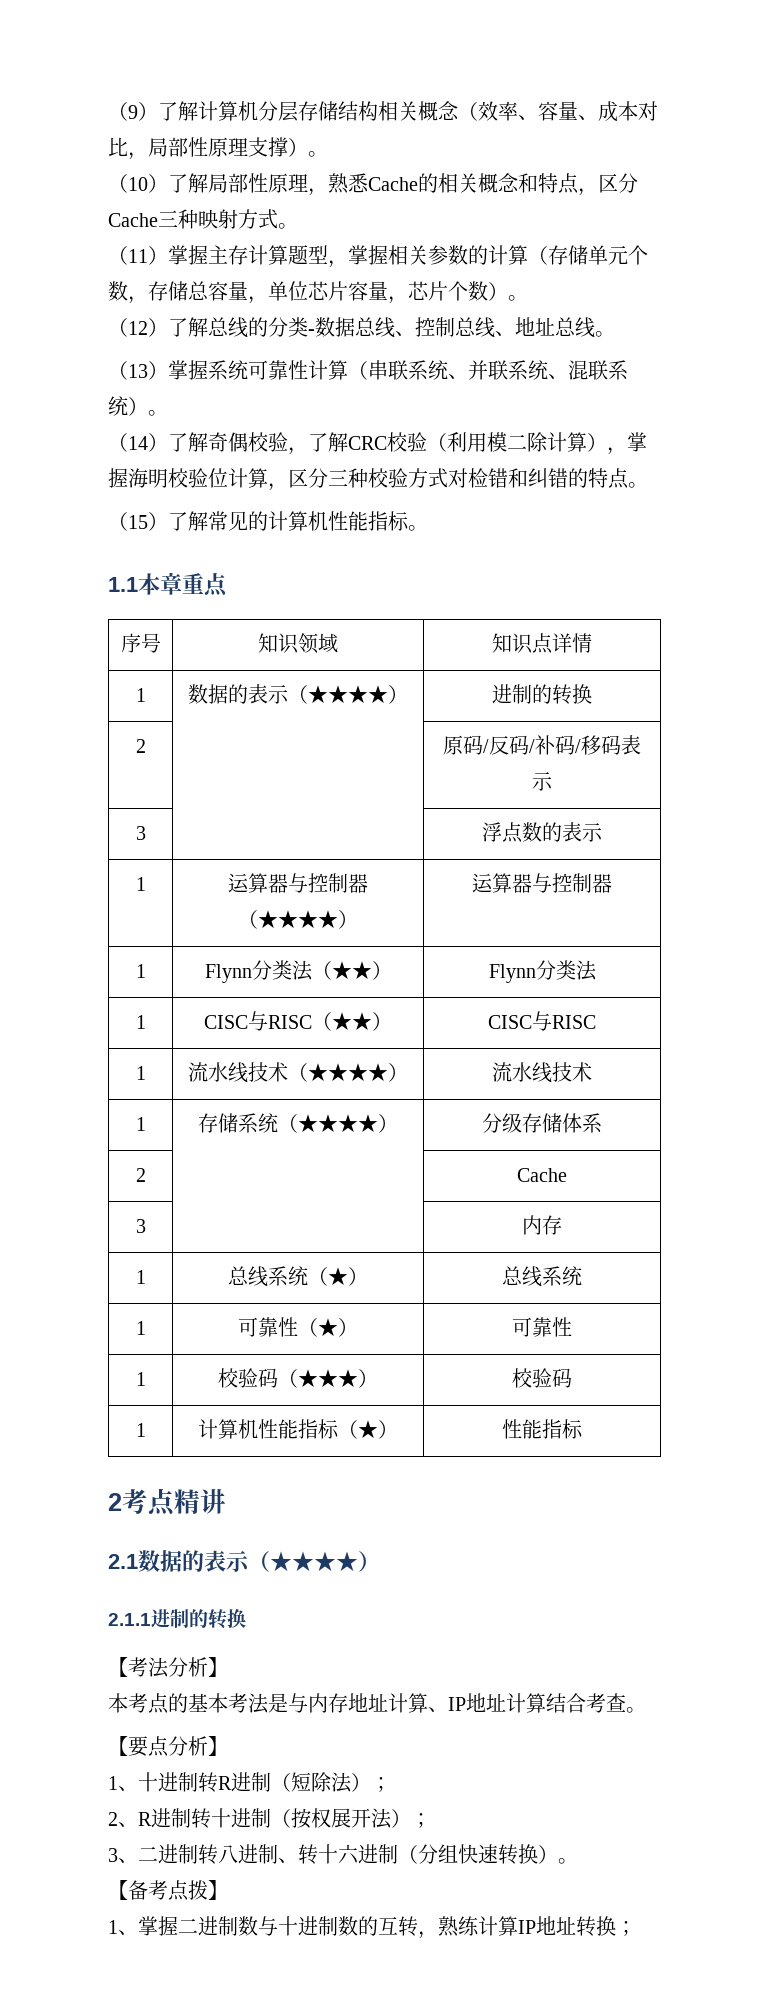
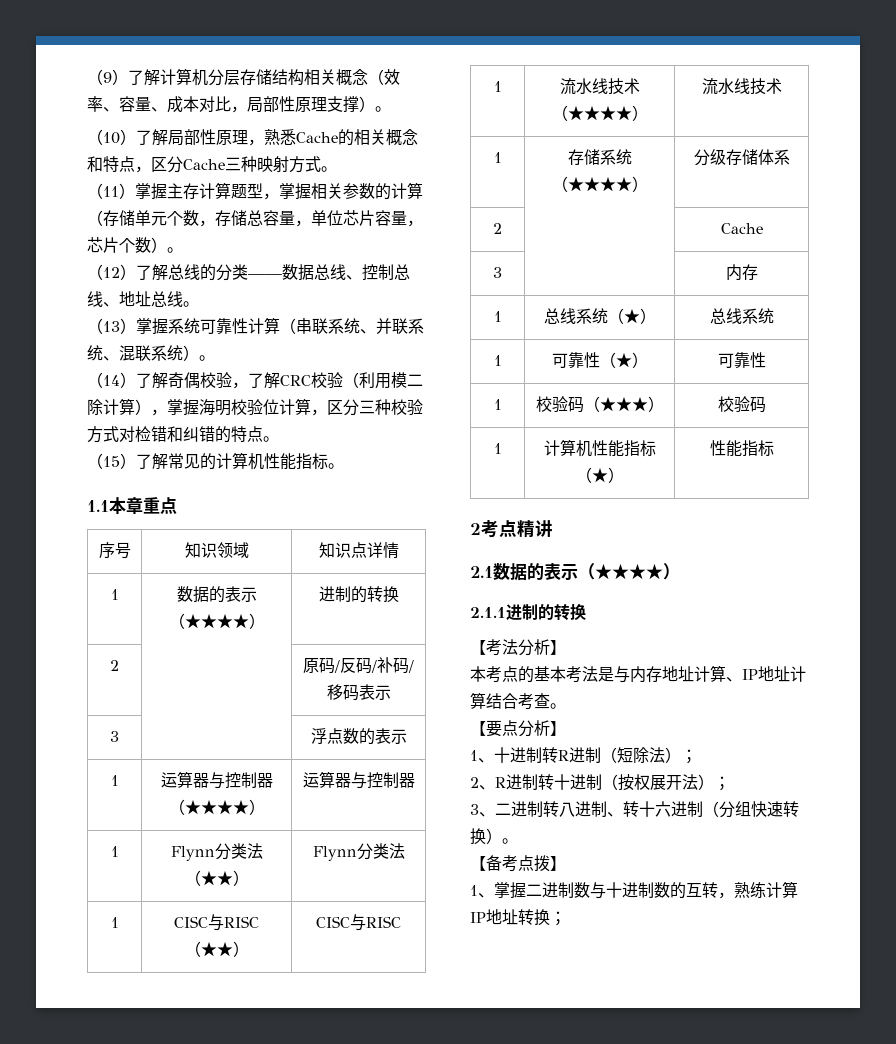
[308,329,315,335] - -> [248,274,282,278] ——

